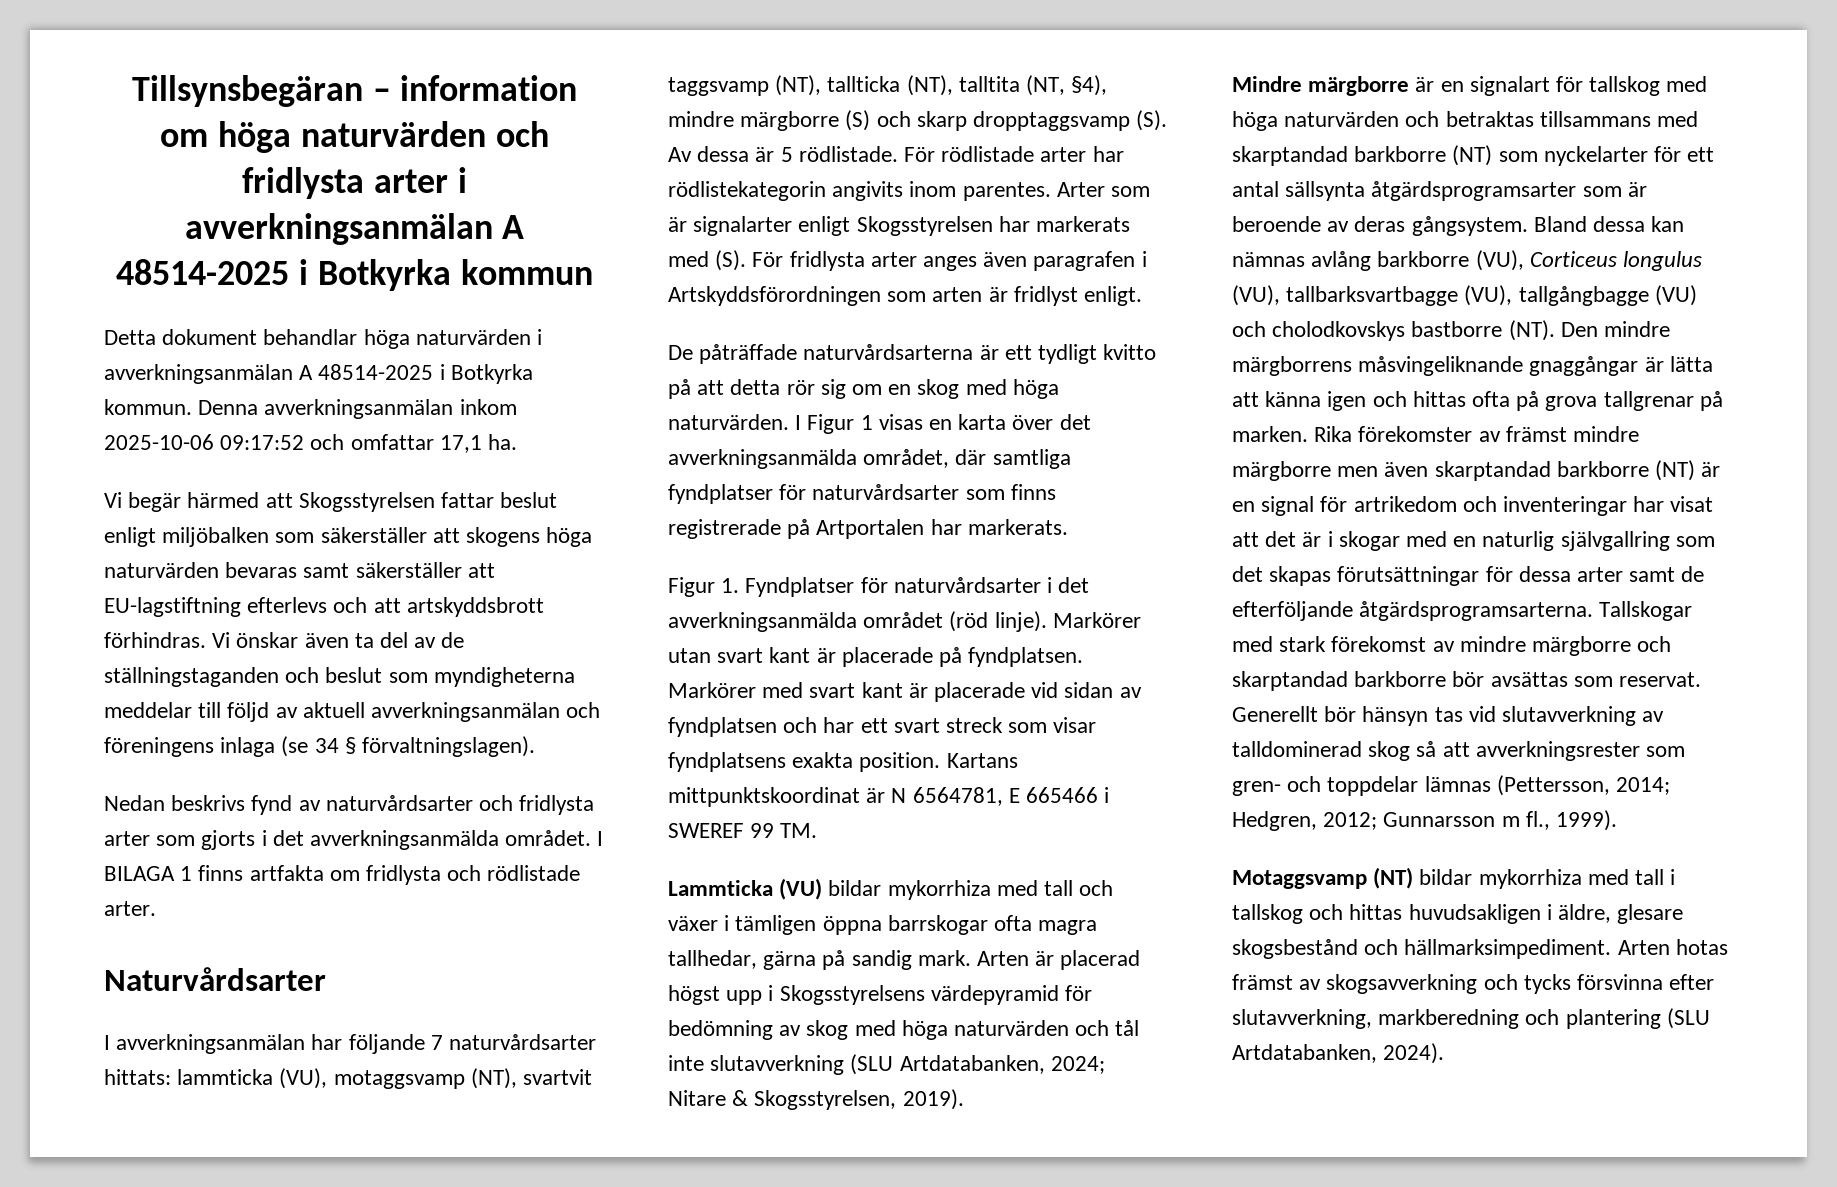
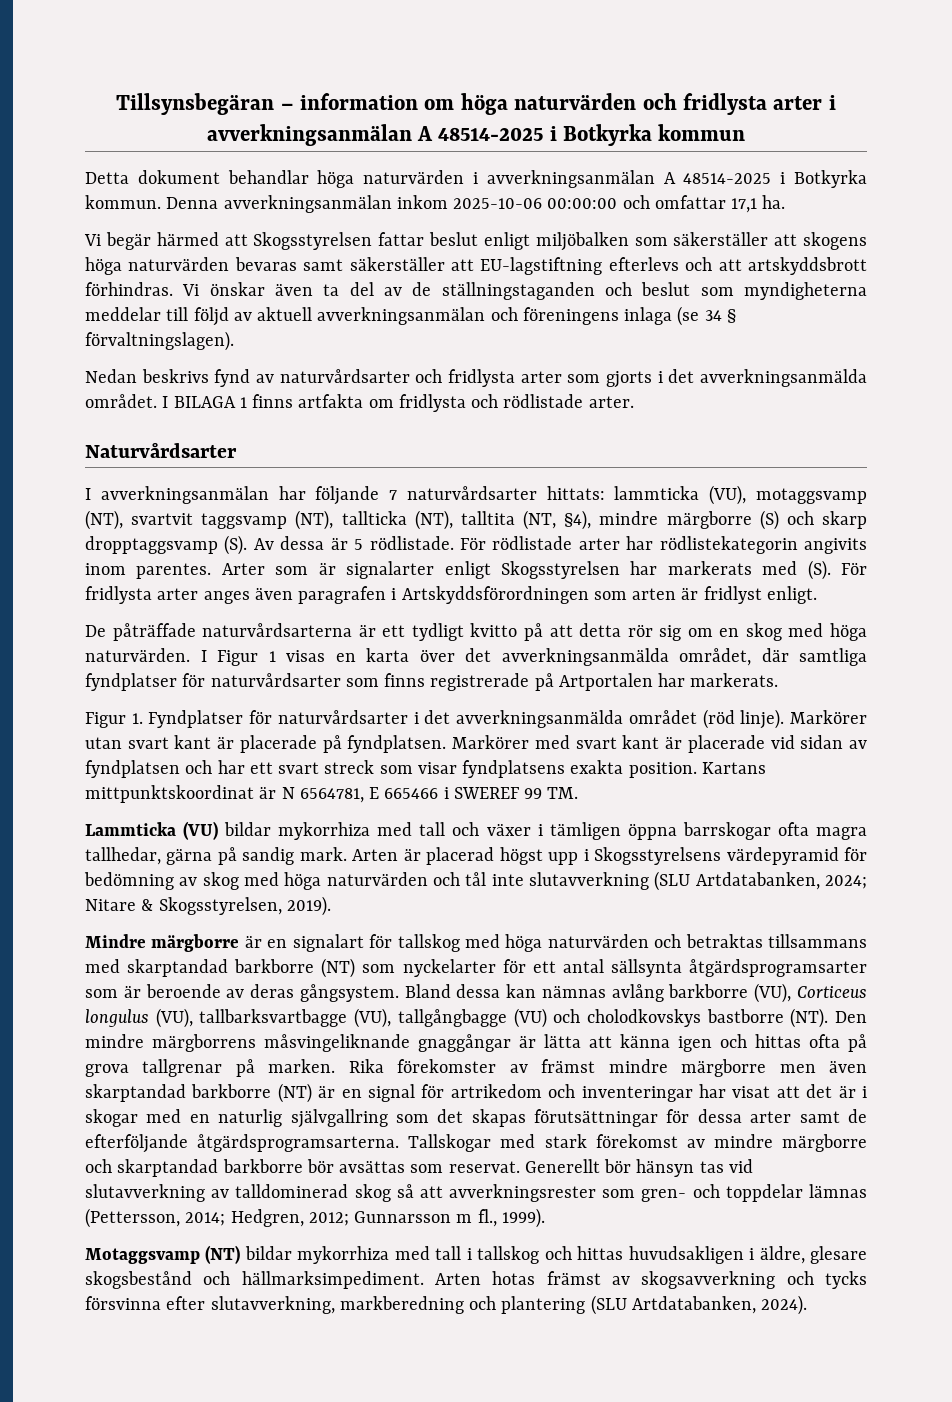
[220,435,305,450] 09:17:52 -> [547,198,618,209] 00:00:00

